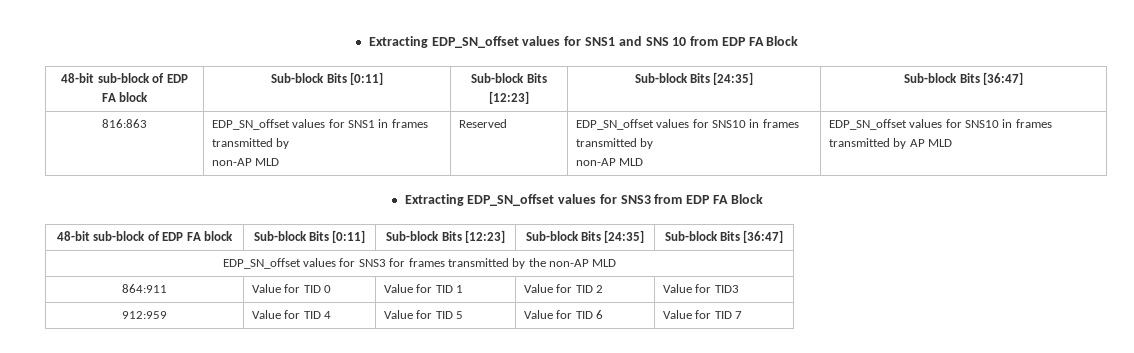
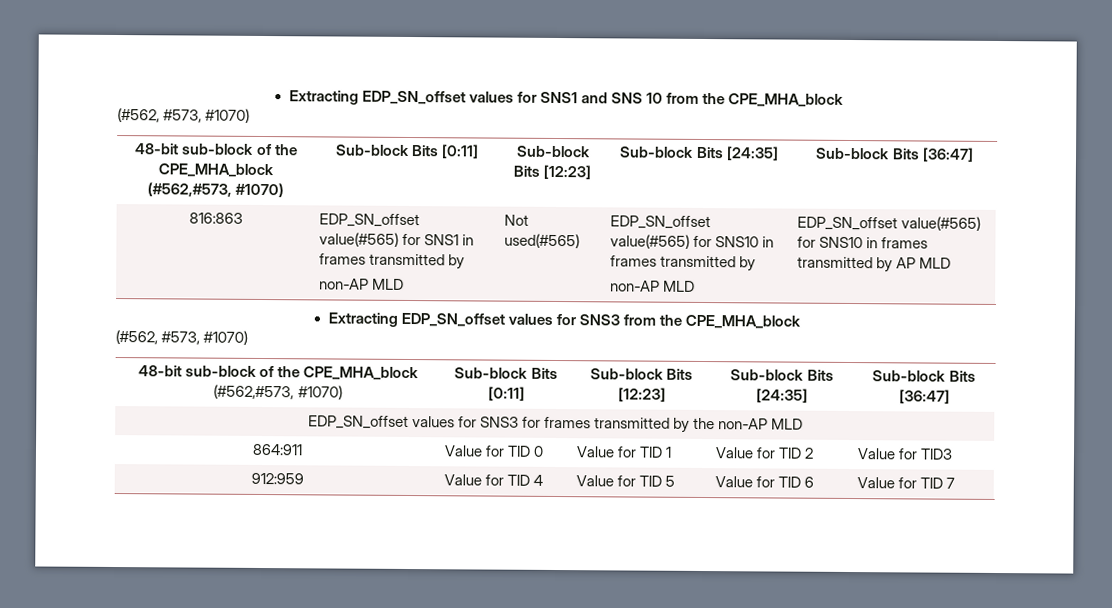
[721,36,799,46] [61,73,188,83] [101,92,149,102] EDP FA Block // 48-bit sub-block of EDP FA block -> [701,92,844,107] [117,108,251,123] [135,143,298,156] [158,163,274,178] [146,182,285,198] the CPE_MHA_block // (#562, #573, #1070) // 48-bit sub-block of the CPE_MHA_block (#562,#573, #1070)
[292,119,326,128] values -> [319,232,400,247] value(#565)
[458,119,507,128] [575,119,690,130] Reserved | EDP_SN_offset values -> [504,214,530,226] [504,233,581,249] [610,215,712,230] [610,234,691,249] Not used(#565) | EDP_SN_offset value(#565)
[909,119,943,128] values -> [901,216,982,231] value(#565)
[686,194,763,204] [57,231,233,241] EDP FA Block // 48-bit sub-block of EDP FA block -> [658,314,801,329] [115,330,249,345] [137,365,420,381] [213,384,343,400] the CPE_MHA_block // (#562, #573, #1070) // 48-bit sub-block of the CPE_MHA_block (#562,#573, #1070)

